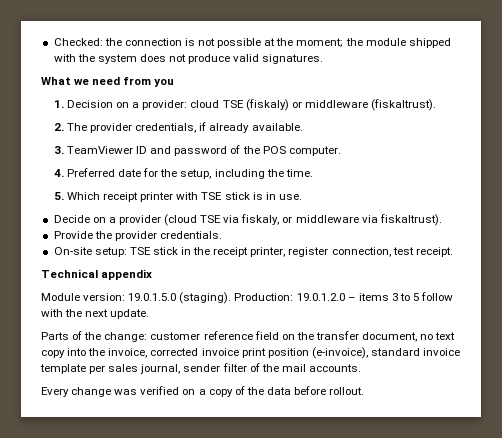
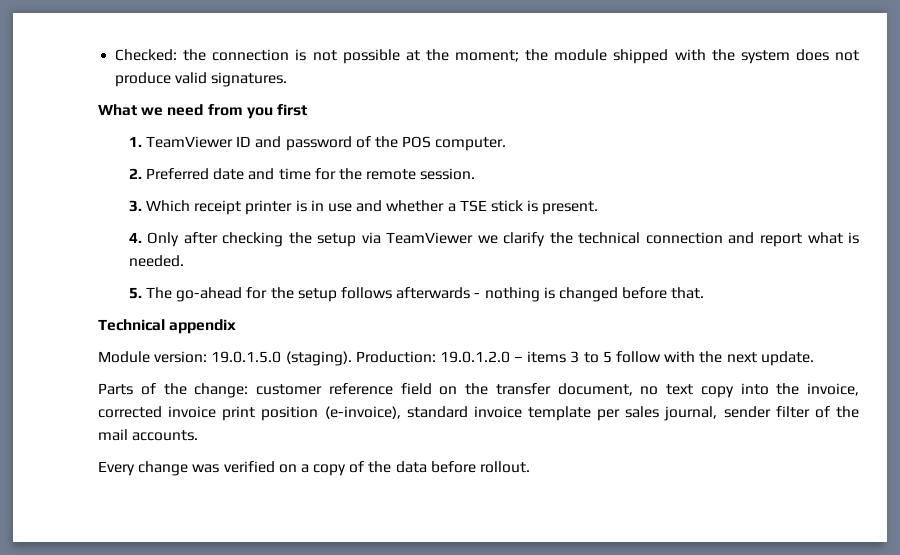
(175, 83) none -> [276,104,307,116] first
[66,99,436,111] [53,122,303,133] [53,146,64,154] Decision on a provider: cloud TSE (fiskaly) or middleware (fiskaltrust). // 2. The provider credentials, if already available. // 3. -> (142, 141) none
[53,169,64,177] 4. -> [128,168,142,179] 2.
[143,168,313,179] [53,192,302,202] [53,214,442,226] [53,231,222,241] [53,247,453,257] for the setup, including the time. // 5. Which receipt printer with TSE stick is in use. // Decide on a provider (cloud TSE via fiskaly, or middleware via fiskaltrust). // Provide the provider credentials. // On-site setup: TSE stick in the receipt printer, register connection, test receipt. -> [248,168,476,180] [128,200,599,215] [128,232,859,247] [128,255,184,267] [128,287,705,302] and time for the remote session. // 3. Which receipt printer is in use and whether a TSE stick is present. // 4. Only after checking the setup via TeamViewer we clarify the technical connection and report what is needed. // 5. The go-ahead for the setup follows afterwards - nothing is changed before that.

